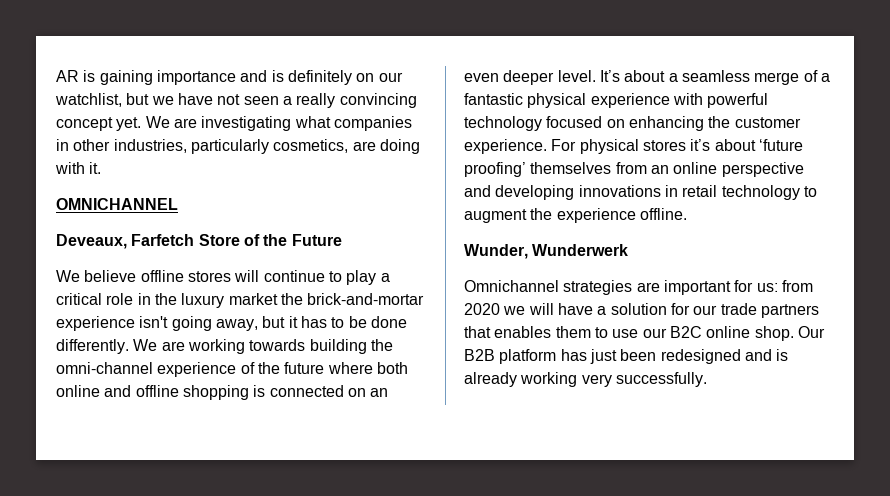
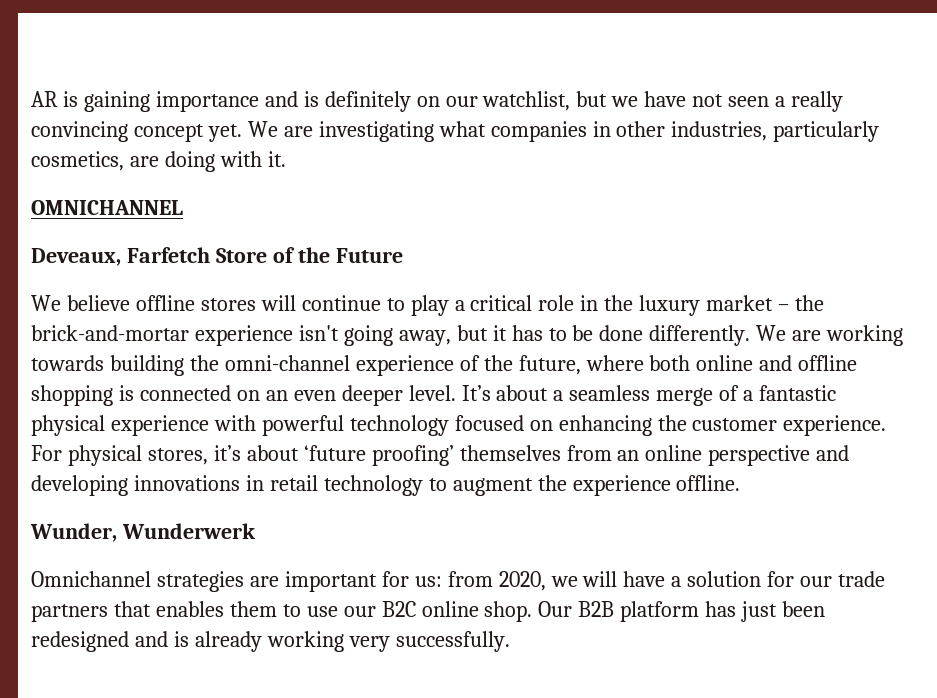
(278, 299) none -> [778,304,790,311] –
[284,362,325,374] future -> [518,355,581,375] future,
[642,140,686,151] stores -> [147,448,208,465] stores,
[464,303,500,315] 2020 -> [498,571,546,591] 2020,

